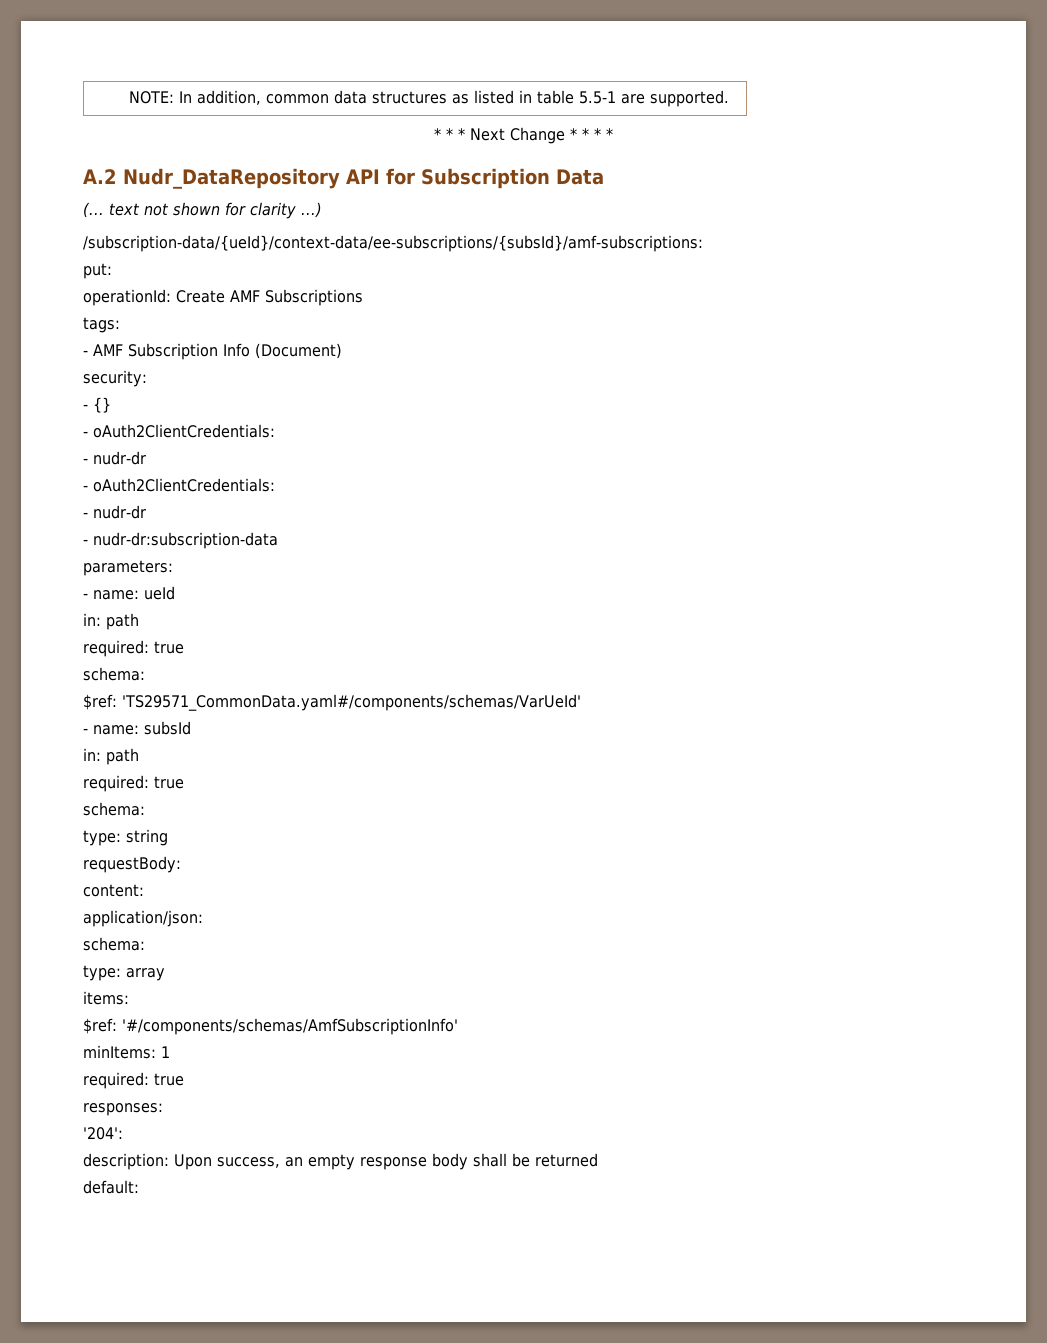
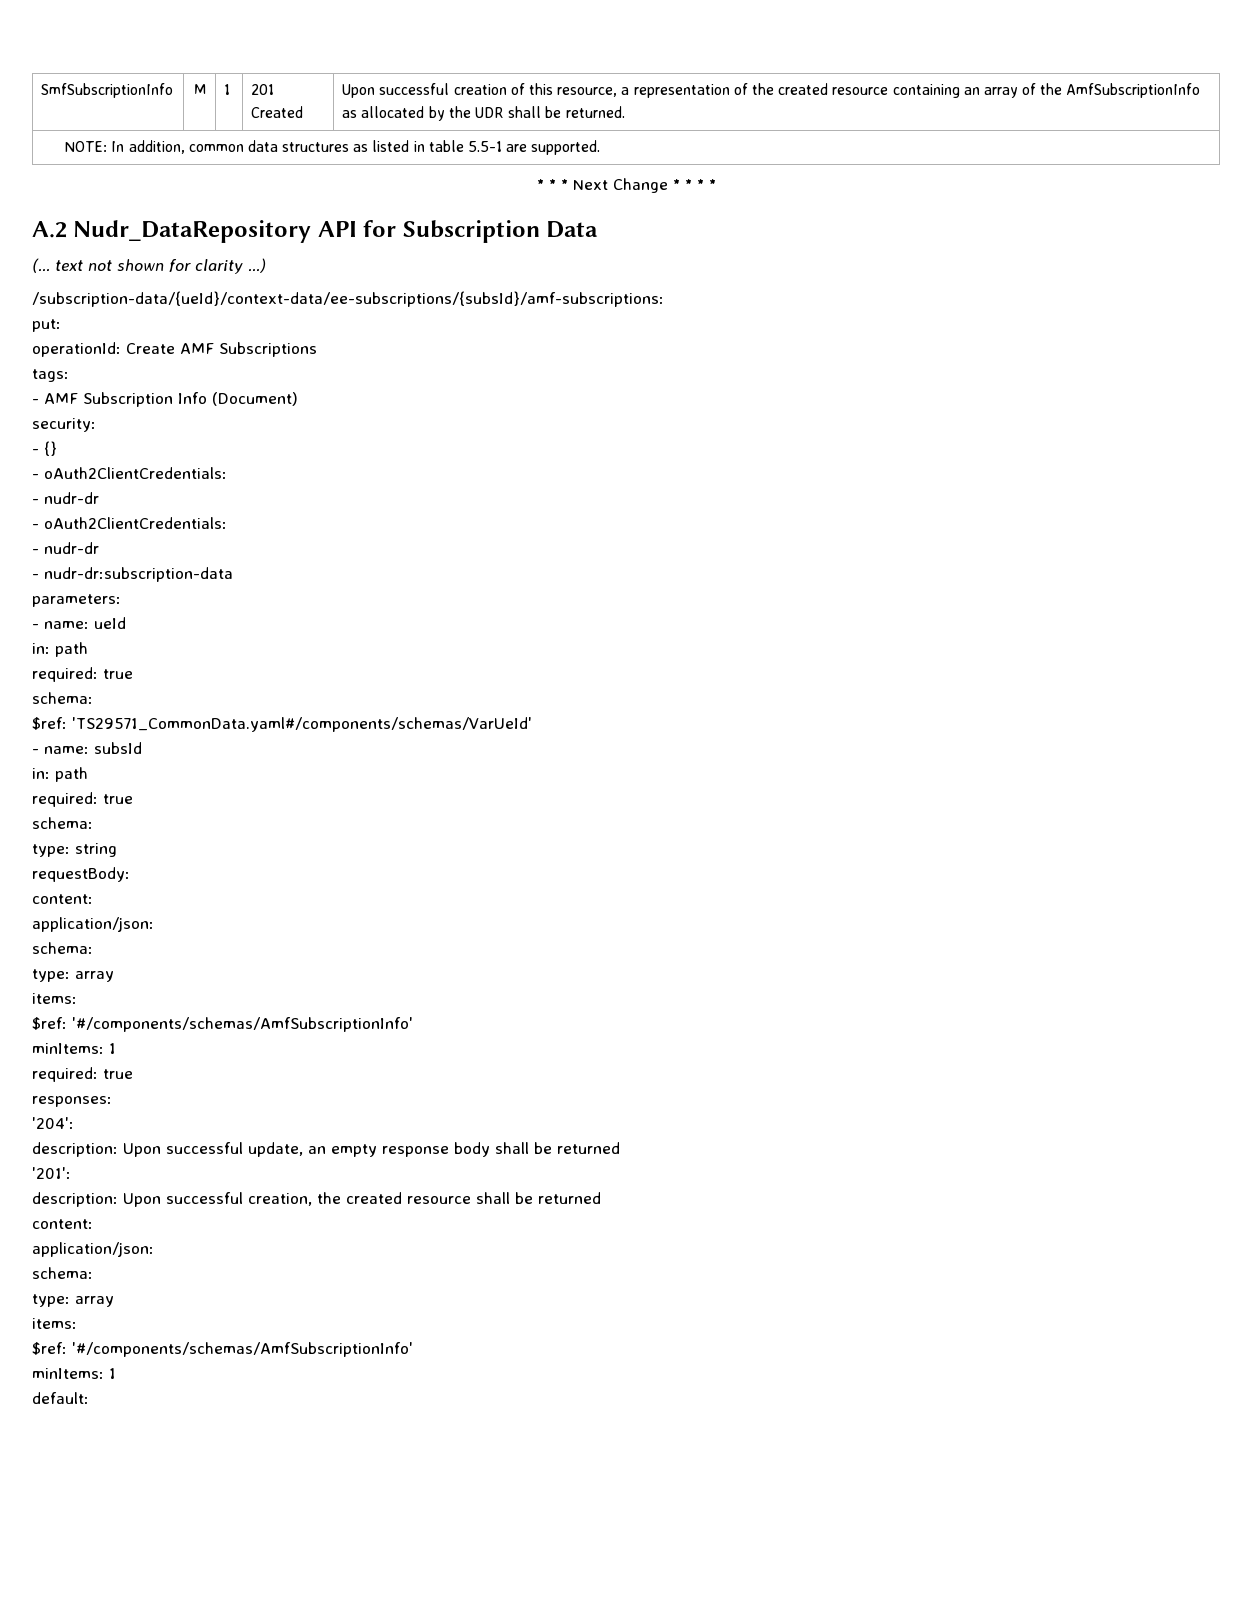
(129, 97) none -> [41,83,174,98] [193,84,206,95] [224,84,231,95] [251,84,275,95] [251,106,304,118] [342,83,1201,98] [342,106,625,121] SmfSubscriptionInfo | M | 1 | 201 Created | Upon successful creation of this resource, a representation of the created resource containing an array of the AmfSubscriptionInfo as allocated by the UDR shall be returned. //
[217,1157,280,1168] success, -> [166,1142,303,1157] successful update,
(598, 1160) none -> [32,1167,71,1179] [32,1192,601,1207] [32,1219,93,1229] [32,1242,154,1257] [32,1267,93,1279] [32,1294,114,1307] [32,1318,77,1329] [32,1342,413,1357] [32,1368,116,1379] // '201': // description: Upon successful creation, the created resource shall be returned // content: // application/json: // schema: // type: array // items: // $ref: '#/components/schemas/AmfSubscriptionInfo' // minItems: 1

